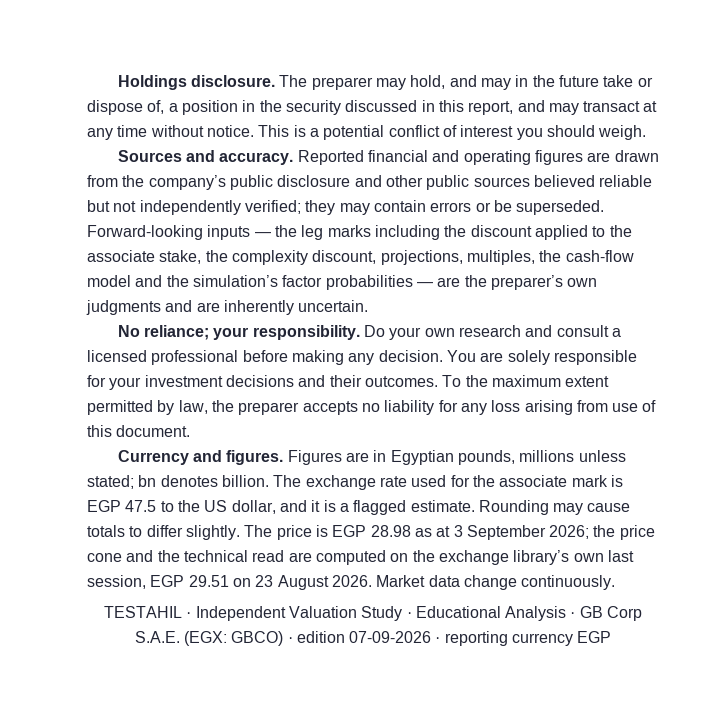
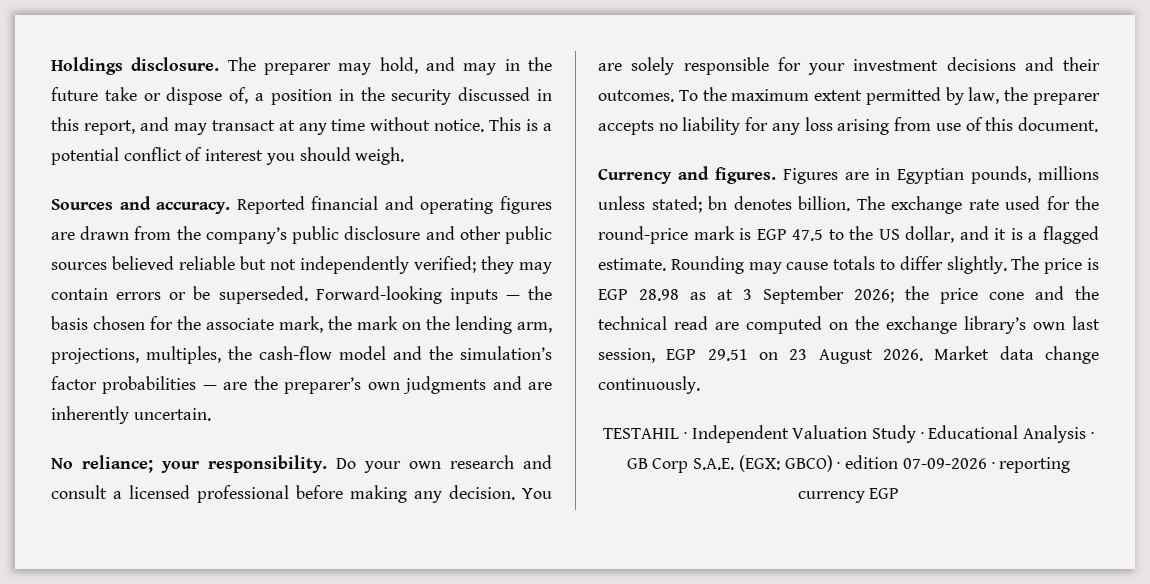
[301,225,632,240] [87,250,377,265] leg marks including the discount applied to the associate stake, the complexity discount, -> [51,316,552,334] basis chosen for the associate mark, the mark on the lending arm,
[499,475,568,487] associate -> [598,226,688,244] round-price

